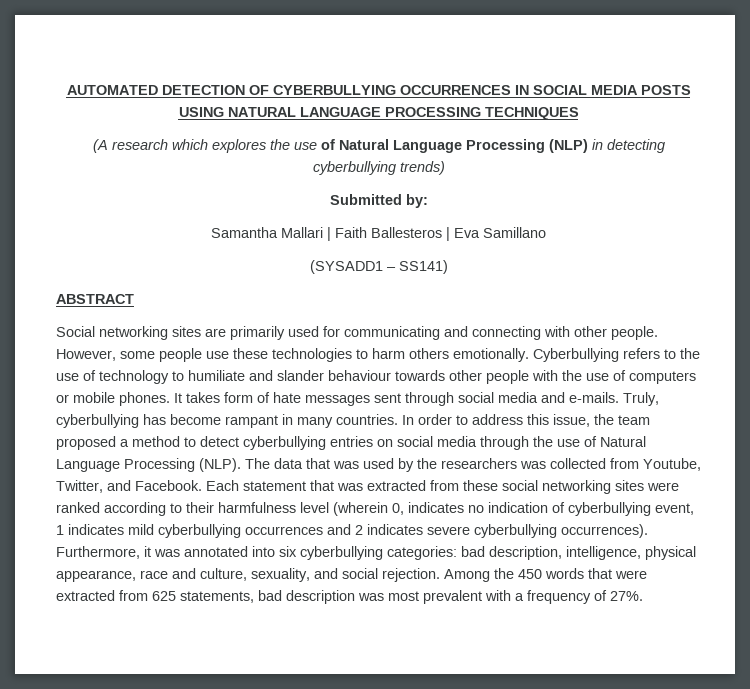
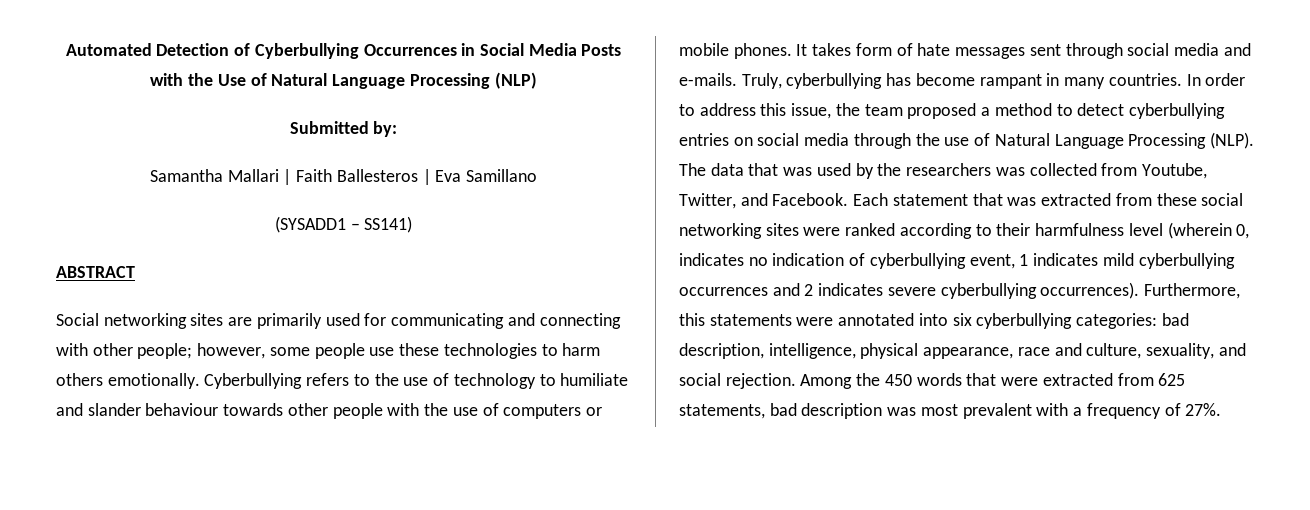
[66,85,691,95] [178,107,579,120] [92,139,317,153] AUTOMATED DETECTION OF CYBERBULLYING OCCURRENCES IN SOCIAL MEDIA POSTS USING NATURAL LANGUAGE PROCESSING TECHNIQUES // (A research which explores the use -> [65,43,622,59] [150,73,246,86] Automated Detection of Cyberbullying Occurrences in Social Media Posts with the Use
[591,139,665,153] [312,161,445,175] in detecting cyberbullying trends) -> (537, 80) none
[611,326,658,340] [56,349,116,361] people. However, -> [137,343,266,359] people; however,
[144,546,180,557] it was -> [679,313,834,326] this statements were

